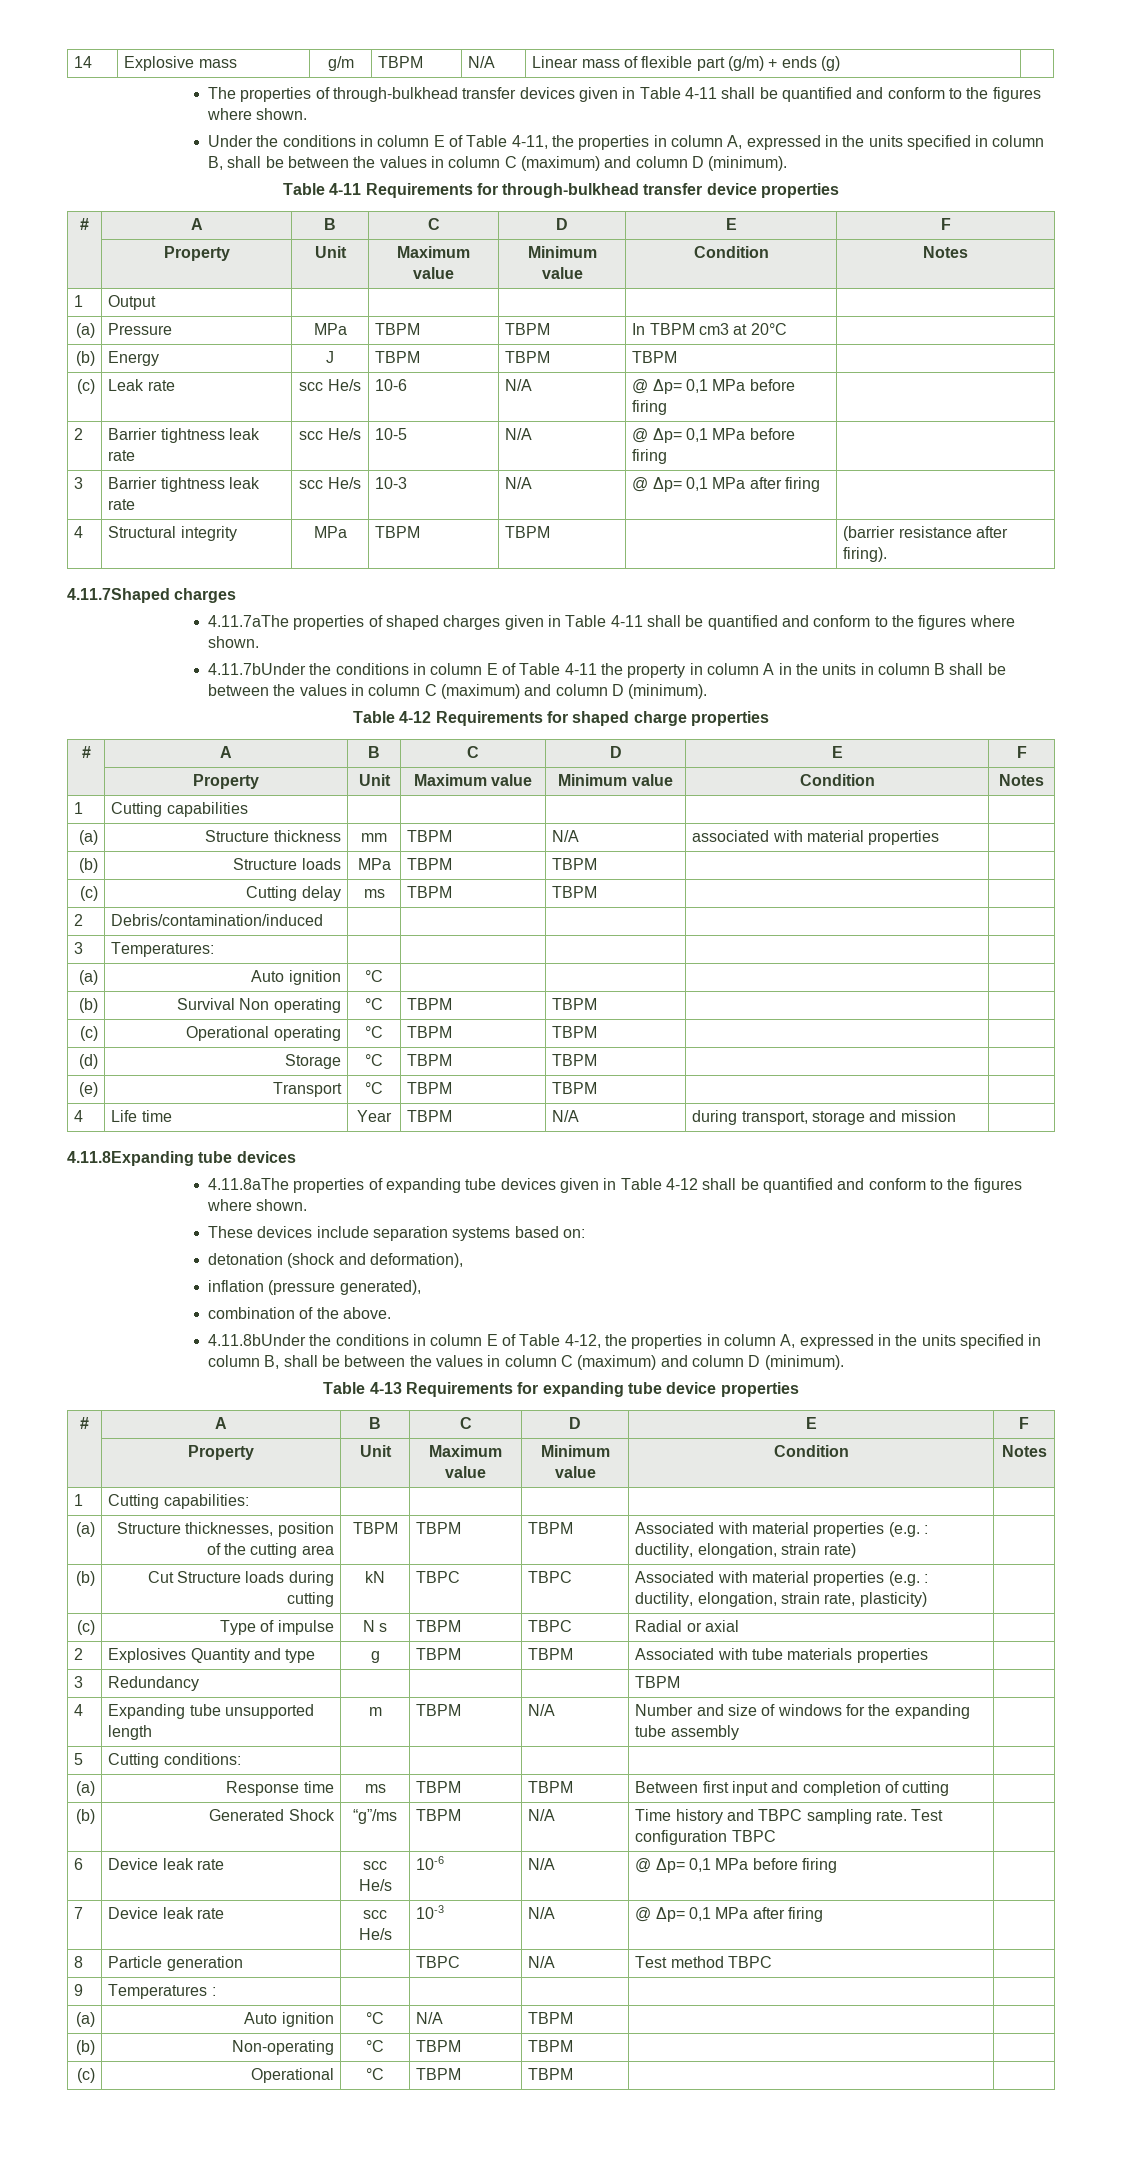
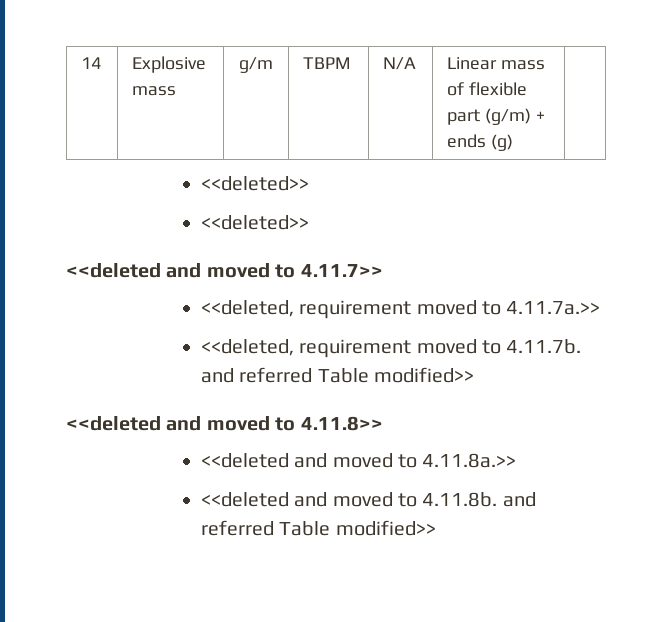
[208,87,1041,102] [207,108,308,120] [208,135,1045,150] [208,156,788,171] [282,183,840,198] [80,218,89,230] [190,218,203,230] [324,218,336,230] [427,218,440,230] [556,218,568,230] [725,218,737,230] [940,218,951,230] [163,246,230,261] [314,246,347,258] [397,246,470,258] [413,267,454,279] [527,246,597,258] [541,267,583,279] [693,246,769,258] [923,246,968,258] [74,295,84,307] [108,295,157,310] [75,323,95,338] [108,323,173,335] [313,323,347,335] [375,323,421,335] [505,323,551,335] [632,323,787,335] [75,351,95,366] [108,351,160,366] [326,351,334,363] [375,351,421,363] [505,351,551,363] [632,351,678,363] [76,379,95,394] [108,379,175,391] [299,379,361,391] [375,379,408,391] [505,379,533,391] [632,379,795,394] [632,400,668,415] [74,428,84,440] [108,428,261,443] [108,450,136,461] [299,428,361,440] [375,428,408,440] [505,428,533,440] [632,428,795,443] [632,449,668,464] [74,477,84,489] [108,477,261,492] [108,499,136,510] [299,477,361,489] [375,477,408,489] [505,477,533,489] [632,477,821,492] [74,526,84,538] [108,526,237,541] [313,526,347,538] [375,526,421,538] [505,526,551,538] [843,526,1009,541] [843,547,888,562] [67,588,237,603] [208,615,1015,630] [208,636,260,648] [208,663,1006,678] [208,684,708,699] [353,711,769,726] [81,746,91,758] [220,746,232,758] [368,746,380,758] [467,746,479,758] [609,746,622,758] [831,746,843,758] [1016,746,1027,758] [193,774,259,789] [358,774,391,786] [413,774,533,786] [558,774,673,786] [799,774,875,786] [999,774,1044,786] [74,802,84,814] [111,802,248,817] [78,830,98,845] [205,830,341,842] [361,833,387,842] [407,830,453,842] [552,830,580,842] [692,830,940,845] [78,858,98,873] [233,858,341,870] [357,858,391,870] [407,858,453,870] [552,858,598,870] [79,886,98,901] [246,886,341,901] [363,889,385,898] [407,886,453,898] [552,886,598,898] [74,914,84,926] [111,914,324,926] [74,942,84,954] [111,942,215,957] [78,970,98,985] [251,970,341,985] [365,970,383,982] [78,998,98,1013] [176,998,341,1013] [365,998,383,1010] [407,998,453,1010] [552,998,598,1010] [79,1026,98,1041] [186,1026,341,1041] [365,1026,383,1038] [407,1026,453,1038] [552,1026,598,1038] [78,1054,98,1069] [284,1054,341,1069] [365,1054,383,1066] [407,1054,453,1066] [552,1054,598,1066] [78,1082,98,1097] [272,1082,342,1097] [365,1082,383,1094] [407,1082,453,1094] [552,1082,598,1094] [74,1110,84,1122] [111,1110,172,1122] [357,1110,392,1122] [407,1110,453,1122] [552,1110,580,1122] [692,1110,956,1125] [67,1151,296,1166] [208,1178,1022,1193] [207,1199,308,1211] [208,1226,585,1241] [208,1253,464,1268] [208,1280,421,1295] [208,1307,392,1319] [208,1334,1042,1349] [208,1355,844,1370] [323,1382,799,1397] [80,1417,89,1429] [215,1417,227,1429] [369,1417,381,1429] [459,1417,472,1429] [569,1417,581,1429] [805,1417,817,1429] [1019,1417,1029,1429] [188,1445,254,1460] [359,1445,392,1457] [429,1445,502,1457] [445,1466,486,1478] [540,1445,610,1457] [554,1466,596,1478] [773,1445,849,1457] [1001,1445,1047,1457] [74,1494,84,1506] [108,1494,249,1509] [75,1522,95,1537] [116,1522,334,1537] [206,1543,334,1558] [352,1522,398,1534] [416,1522,462,1534] [528,1522,574,1534] [635,1522,929,1537] [635,1543,857,1558] [75,1571,95,1586] [147,1571,334,1586] [286,1592,334,1607] [365,1571,385,1583] [416,1571,461,1583] [528,1571,573,1583] [635,1571,929,1586] [635,1592,927,1607] [76,1620,95,1635] [219,1620,334,1635] [362,1620,388,1632] [416,1620,462,1632] [528,1620,573,1632] [635,1620,740,1632] [74,1648,84,1660] [108,1648,316,1663] [370,1651,380,1663] [416,1648,462,1660] [528,1648,574,1660] [635,1648,928,1663] [74,1676,84,1688] [108,1676,200,1691] [635,1676,681,1688] [74,1704,84,1716] [108,1704,315,1719] [108,1725,153,1740] [368,1707,382,1716] [416,1704,462,1716] [528,1704,556,1716] [635,1704,970,1719] [635,1725,739,1740] [74,1753,84,1765] [108,1753,241,1768] [75,1781,95,1796] [226,1781,334,1796] [364,1784,386,1793] [416,1781,462,1793] [528,1781,574,1793] [635,1781,950,1796] [75,1809,95,1824] [209,1809,335,1821] [353,1809,397,1824] [416,1809,462,1821] [528,1809,556,1821] [635,1809,944,1824] [635,1830,776,1845] [74,1858,84,1870] [108,1858,225,1870] [363,1861,387,1870] [358,1879,392,1891] [416,1856,445,1870] [528,1858,556,1870] [635,1858,838,1873] [74,1907,84,1919] [108,1907,225,1919] [363,1910,387,1919] [358,1928,392,1940] [416,1905,445,1919] [528,1907,556,1919] [635,1907,824,1922] [74,1956,84,1968] [108,1956,243,1971] [416,1956,461,1968] [528,1956,556,1968] [635,1956,773,1968] [74,1984,84,1996] [108,1984,216,1999] [75,2012,95,2027] [244,2012,334,2027] [366,2012,384,2024] [416,2012,444,2024] [528,2012,574,2024] [75,2040,95,2055] [231,2040,334,2055] [366,2040,384,2052] [416,2040,462,2052] [528,2040,574,2052] [76,2068,95,2083] [250,2068,334,2083] [366,2068,384,2080] [416,2068,462,2080] [528,2068,574,2080] The properties of through-bulkhead transfer devices given in Table 4-11 shall be quantified and conform to the figures where shown. // Under the conditions in column E of Table 4-11, the properties in column A, expressed in the units specified in column B, shall be between the values in column C (maximum) and column D (minimum). // Table 4-11 Requirements for through-bulkhead transfer device properties // # | A | B | C | D | E | F // | Property | Unit | Maximum value | Minimum value | Condition | Notes // 1 | Output | | | | | // (a) | Pressure | MPa | TBPM | TBPM | In TBPM cm3 at 20°C | // (b) | Energy | J | TBPM | TBPM | TBPM | // (c) | Leak rate | scc He/s | 10-6 | N/A | @ Δp= 0,1 MPa before firing | // 2 | Barrier tightness leak rate | scc He/s | 10-5 | N/A | @ Δp= 0,1 MPa before firing | // 3 | Barrier tightness leak rate | scc He/s | 10-3 | N/A | @ Δp= 0,1 MPa after firing | // 4 | Structural integrity | MPa | TBPM | TBPM | | (barrier resistance after firing). // 4.11.7Shaped charges // 4.11.7aThe properties of shaped charges given in Table 4-11 shall be quantified and conform to the figures where shown. // 4.11.7bUnder the conditions in column E of Table 4-11 the property in column A in the units in column B shall be between the values in column C (maximum) and column D (minimum). // Table 4-12 Requirements for shaped charge properties // # | A | B | C | D | E | F // | Property | Unit | Maximum value | Minimum value | Condition | Notes // 1 | Cutting capabilities | | | | | // (a) | Structure thickness | mm | TBPM | N/A | associated with material properties | // (b) | Structure loads | MPa | TBPM | TBPM | | // (c) | Cutting delay | ms | TBPM | TBPM | | // 2 | Debris/contamination/induced | | | | | // 3 | Temperatures: | | | | | // (a) | Auto ignition | °C | | | | // (b) | Survival Non operating | °C | TBPM | TBPM | | // (c) | Operational operating | °C | TBPM | TBPM | | // (d) | Storage | °C | TBPM | TBPM | | // (e) | Transport | °C | TBPM | TBPM | | // 4 | Life time | Year | TBPM | N/A | during transport, storage and mission | // 4.11.8Expanding tube devices // 4.11.8aThe properties of expanding tube devices given in Table 4-12 shall be quantified and conform to the figures where shown. // These devices include separation systems based on: // detonation (shock and deformation), // inflation (pressure generated), // combination of the above. // 4.11.8bUnder the conditions in column E of Table 4-12, the properties in column A, expressed in the units specified in column B, shall be between the values in column C (maximum) and column D (minimum). // Table 4-13 Requirements for expanding tube device properties // # | A | B | C | D | E | F // | Property | Unit | Maximum value | Minimum value | Condition | Notes // 1 | Cutting capabilities: | | | | | // (a) | Structure thicknesses, position of the cutting area | TBPM | TBPM | TBPM | Associated with material properties (e.g. : ductility, elongation, strain rate) | // (b) | Cut Structure loads during cutting | kN | TBPC | TBPC | Associated with material properties (e.g. : ductility, elongation, strain rate, plasticity) | // (c) | Type of impulse | N s | TBPM | TBPC | Radial or axial | // 2 | Explosives Quantity and type | g | TBPM | TBPM | Associated with tube materials properties | // 3 | Redundancy | | | | TBPM | // 4 | Expanding tube unsupported length | m | TBPM | N/A | Number and size of windows for the expanding tube assembly | // 5 | Cutting conditions: | | | | | // (a) | Response time | ms | TBPM | TBPM | Between first input and completion of cutting | // (b) | Generated Shock | “g”/ms | TBPM | N/A | Time history and TBPC sampling rate. Test configuration TBPC | // 6 | Device leak rate | scc He/s | 10-6 | N/A | @ Δp= 0,1 MPa before firing | // 7 | Device leak rate | scc He/s | 10-3 | N/A | @ Δp= 0,1 MPa after firing | // 8 | Particle generation | | TBPC | N/A | Test method TBPC | // 9 | Temperatures : | | | | | // (a) | Auto ignition | °C | N/A | TBPM | | // (b) | Non-operating | °C | TBPM | TBPM | | // (c) | Operational | °C | TBPM | TBPM | | -> [200,176,309,191] [200,215,309,230] [66,263,383,278] [200,300,601,319] [200,339,582,358] [200,367,475,383] [66,416,383,431] [200,453,517,468] [200,492,536,507] [200,520,436,536] <<deleted>> // <<deleted>> // <<deleted and moved to 4.11.7>> // <<deleted, requirement moved to 4.11.7a.>> // <<deleted, requirement moved to 4.11.7b. and referred Table modified>> // <<deleted and moved to 4.11.8>> // <<deleted and moved to 4.11.8a.>> // <<deleted and moved to 4.11.8b. and referred Table modified>>

